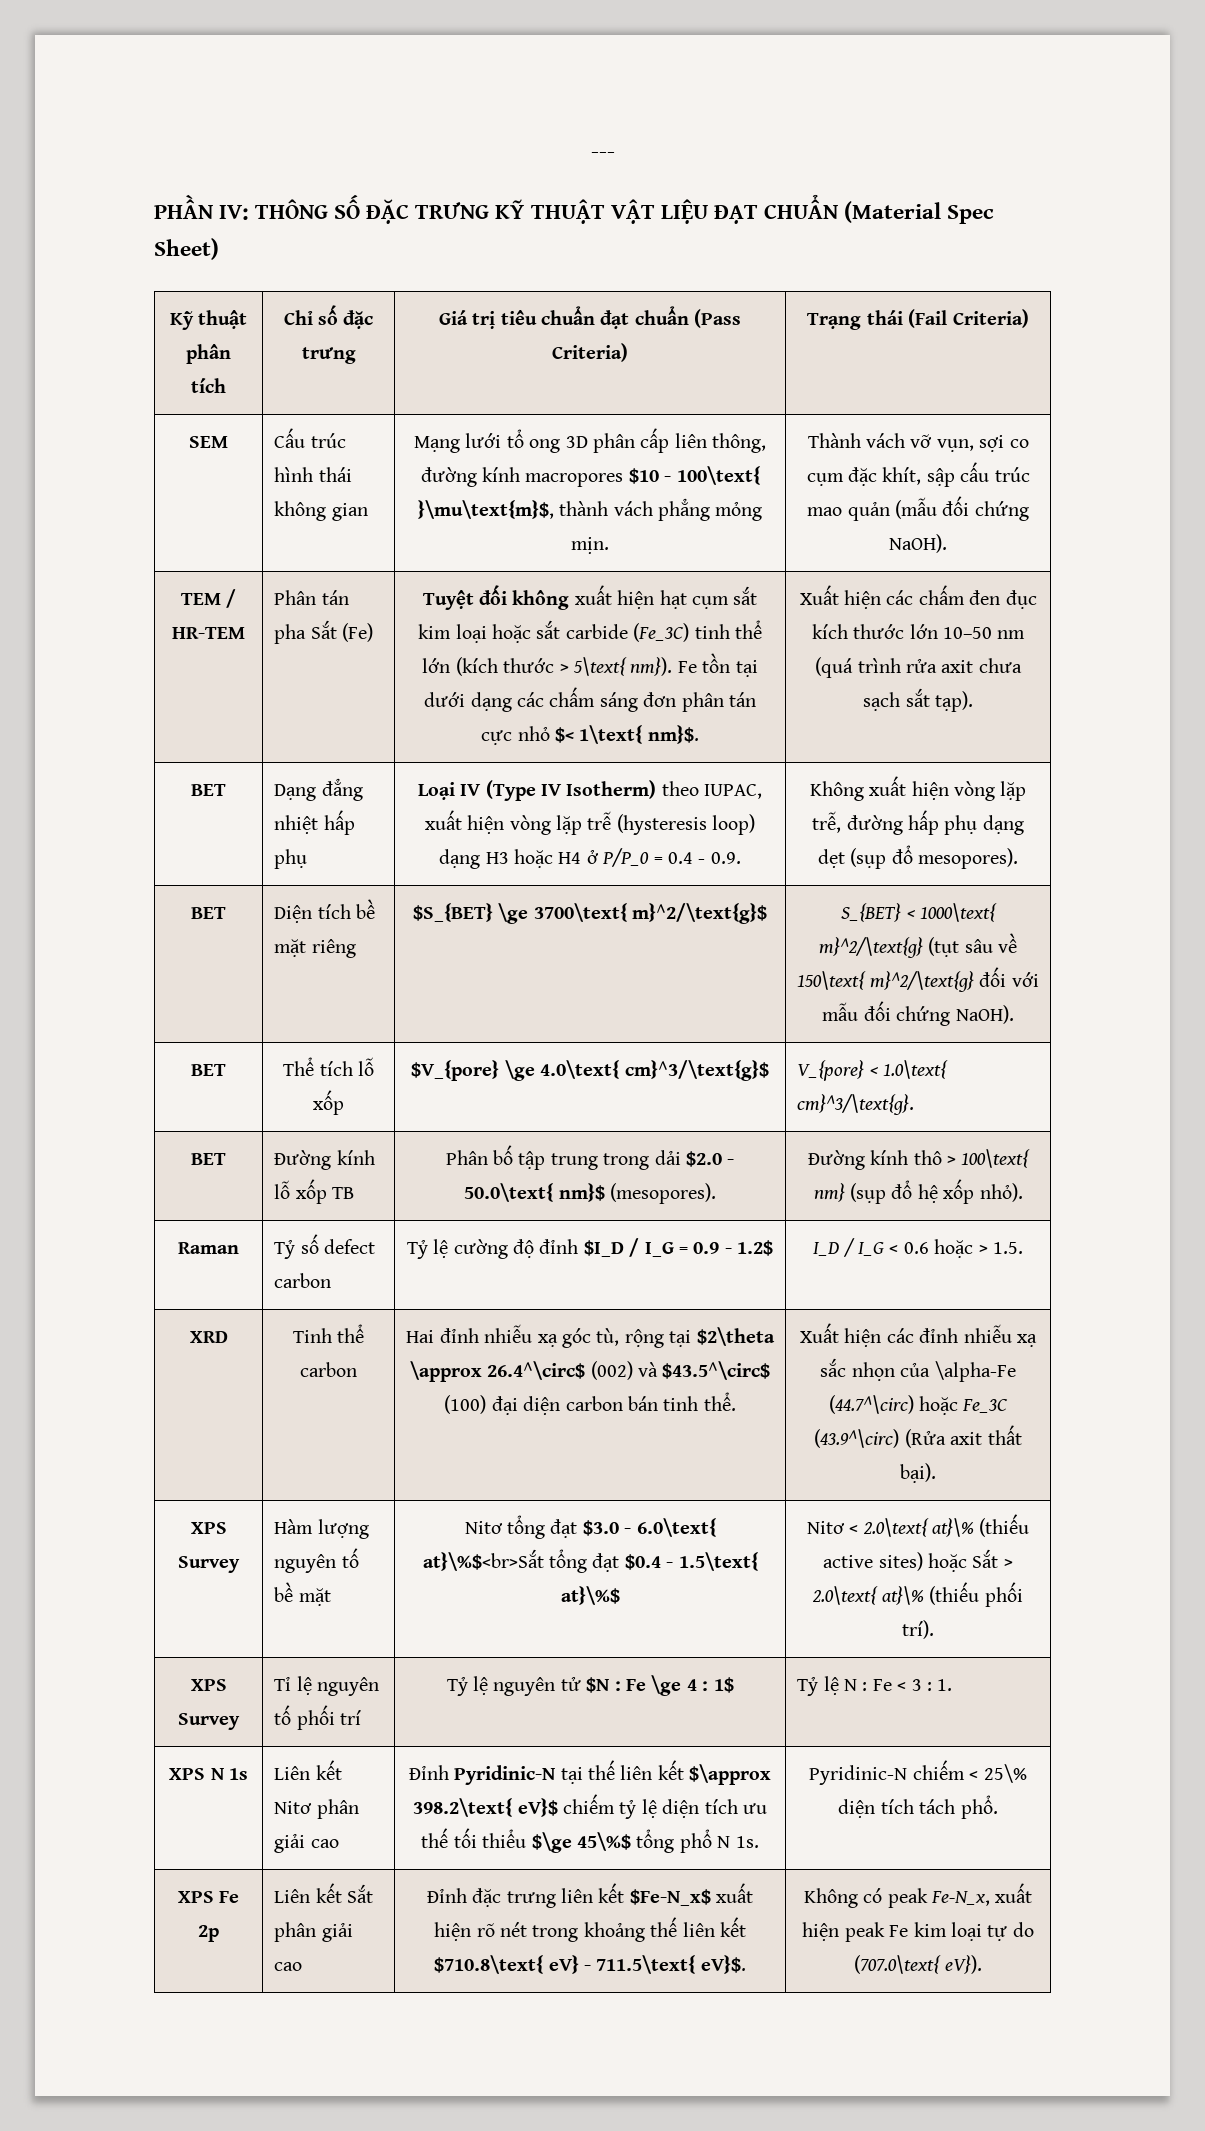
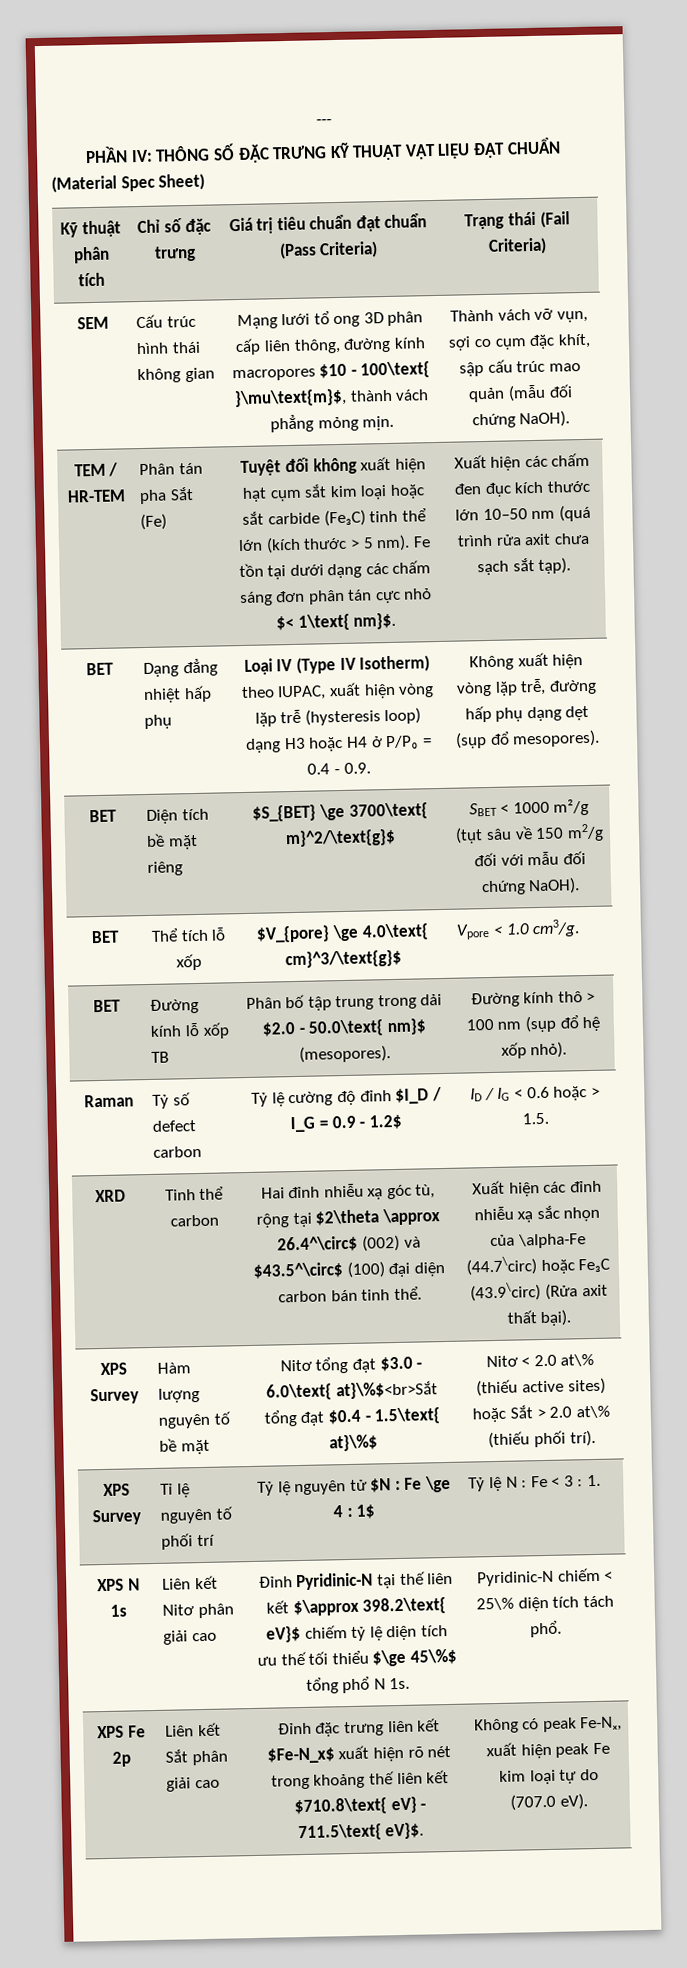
[633,623,690,642] (Fe_3C) -> [323,509,366,527] (Fe₃C)
[573,657,673,676] 5\text{ nm}). -> [362,534,411,552] 5 nm).
[602,848,650,867] P/P_0 -> [385,735,420,751] P/P₀
[841,903,997,922] [818,937,923,958] S_{BET} < 1000\text{ m}^2/\text{g} -> [468,798,590,817] SBET < 1000 m²/g
[797,971,974,992] 150\text{ m}^2/\text{g} -> [535,823,604,842] 150 m2/g
[797,1060,949,1081] [797,1094,915,1115] V_{pore} < 1.0\text{ cm}^3/\text{g}. -> [456,919,581,940] Vpore < 1.0 cm3/g.
[961,1149,1031,1168] [813,1183,845,1202] 100\text{ nm} -> [465,1018,522,1031] 100 nm
[813,1238,884,1257] I_D / I_G -> [470,1087,511,1102] ID / IG
[828,1395,1009,1415] [814,1429,900,1448] (44.7^\circ) hoặc Fe_3C (43.9^\circ) -> [465,1256,611,1276] [470,1282,542,1302] (44.7\circ) hoặc Fe₃C (43.9\circ)
[862,1518,974,1537] 2.0\text{ at}\% -> [533,1353,595,1367] 2.0 at\%
[812,1586,924,1605] 2.0\text{ at}\% -> [549,1405,610,1419] 2.0 at\%
[930,1891,990,1906] Fe-N_x, -> [580,1716,623,1732] Fe-Nₓ,
[854,1955,982,1974] (707.0\text{ eV}). -> [510,1793,588,1811] (707.0 eV).

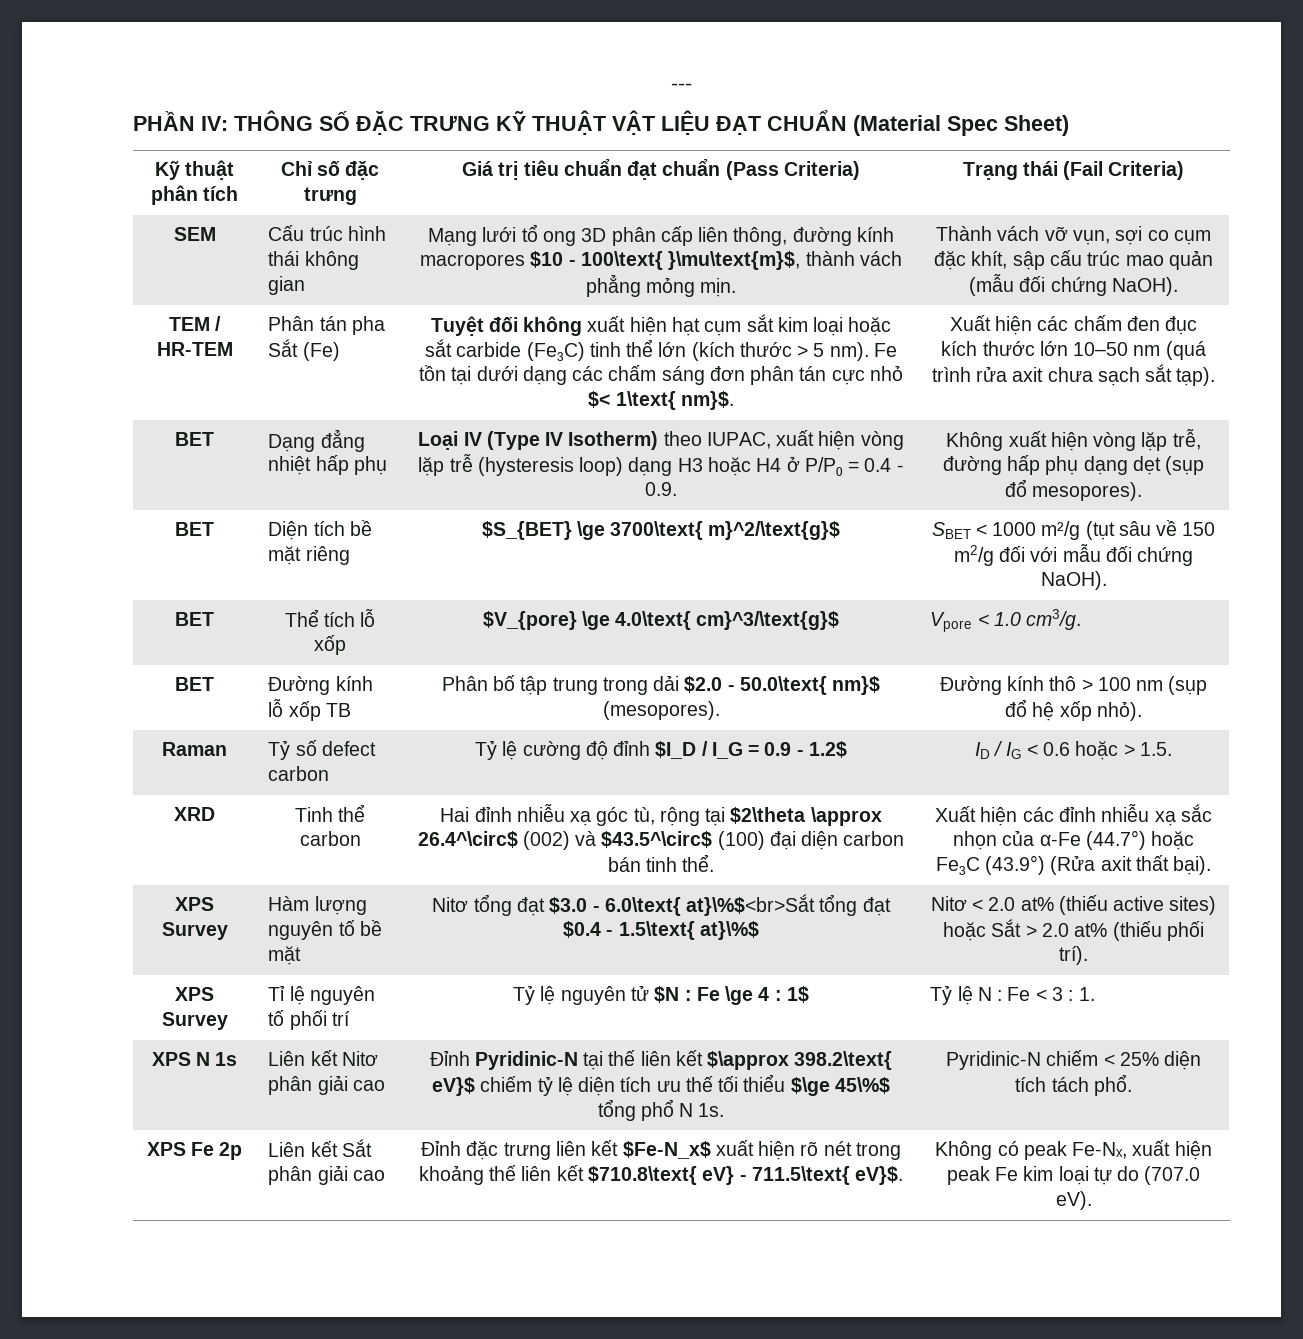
[517,1233,586,1249] [465,1256,537,1276] \alpha-Fe (44.7\circ) -> [1039,830,1146,850] α-Fe (44.7°)
[470,1282,542,1302] (43.9\circ) -> [985,855,1046,875] (43.9°)
[560,1353,595,1367] at\% -> [1020,897,1054,911] at%
[575,1405,610,1419] at\% -> [1074,923,1108,937] at%
[476,1597,515,1611] 25\% -> [1119,1052,1159,1066] 25%

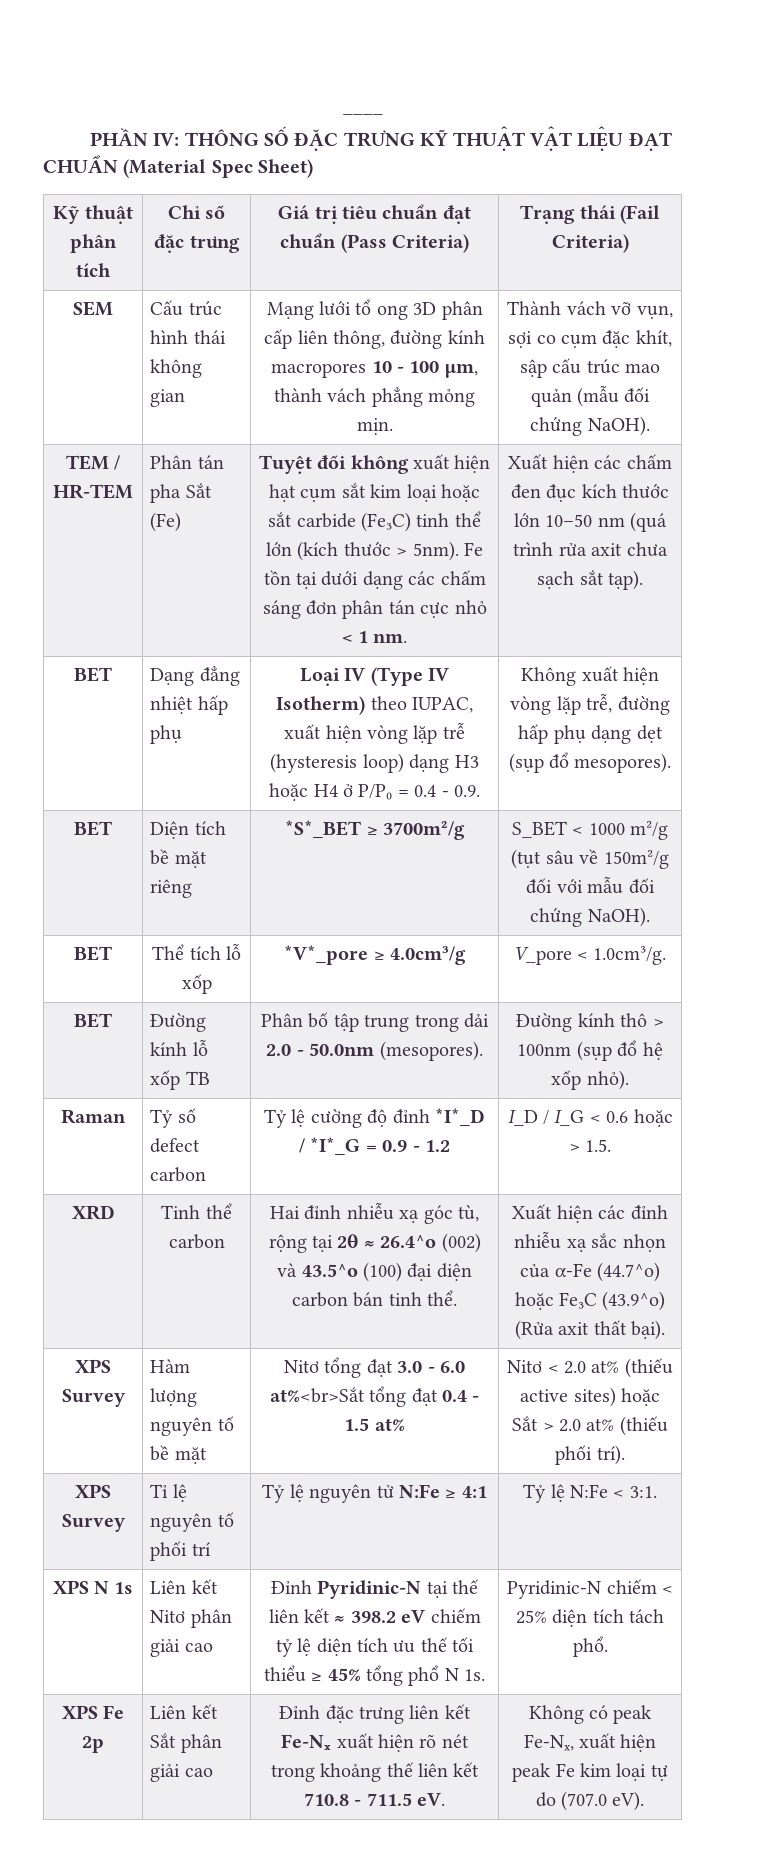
[671,83,692,91] --- -> [342,112,383,115] ____
[530,251,801,270] $10 - 100\text{ }\mu\text{m}$, -> [371,361,478,378] 10 - 100 µm,
[813,342,869,361] 5 nm). -> [412,541,459,561] 5nm).
[588,391,734,410] $< 1\text{ nm}$. -> [342,631,407,643] < 1 nm.
[481,521,841,540] [931,522,971,539] $S_{BET} \ge 3700\text{ m}^2/\text{g}$ | SBET -> [285,820,465,840] [511,821,567,838] *S*_BET ≥ 3700m²/g | S_BET
[1182,522,1216,536] [953,545,994,566] 150 m2/g -> [603,850,669,869] 150m²/g
[482,611,840,630] [930,609,1082,632] $V_{pore} \ge 4.0\text{ cm}^3/\text{g}$ | Vpore < 1.0 cm3/g. -> [284,945,466,965] [513,946,667,965] *V*_pore ≥ 4.0cm³/g | V_pore < 1.0cm³/g.
[684,676,881,695] $2.0 - 50.0\text{ nm}$ -> [266,1043,375,1056] 2.0 - 50.0nm
[1097,677,1164,691] 100 nm -> [517,1044,572,1056] 100nm
[655,741,847,759] [975,741,1022,759] $I_D / I_G = 0.9 - 1.2$ | ID / IG -> [435,1108,485,1127] [299,1137,450,1156] [507,1110,585,1126] *I*_D / *I*_G = 0.9 - 1.2 | I_D / I_G
[730,807,882,826] [417,831,518,848] $2\theta \approx 26.4^\circ$ -> [337,1234,437,1248] 2θ ≈ 26.4^o
[601,831,713,848] $43.5^\circ$ -> [301,1264,358,1277] 43.5^o
[1085,830,1146,850] (44.7°) -> [596,1262,660,1282] (44.7^o)
[985,855,1046,875] (43.9°) -> [602,1291,666,1311] (43.9^o)
[549,894,891,916] [563,921,759,940] $3.0 - 6.0\text{ at}\%$<br>Sắt tổng đạt $0.4 - 1.5\text{ at}\%$ -> [397,1361,465,1373] [269,1386,480,1407] [344,1418,405,1431] 3.0 - 6.0 at%<br>Sắt tổng đạt 0.4 - 1.5 at%
[654,986,809,1005] [930,985,1095,1005] $N : Fe \ge 4 : 1$ | Tỷ lệ N : Fe < 3 : 1. -> [398,1484,487,1498] [523,1484,657,1503] N:Fe ≥ 4:1 | Tỷ lệ N:Fe < 3:1.
[707,1051,893,1070] [432,1077,476,1096] $\approx 398.2\text{ eV}$ -> [334,1610,426,1623] ≈ 398.2 eV
[790,1077,890,1096] $\ge 45\%$ -> [311,1668,361,1681] ≥ 45%
[622,1141,711,1159] $Fe-N_x$ -> [281,1734,332,1751] Fe-Nₓ
[588,1166,904,1185] $710.8\text{ eV} - 711.5\text{ eV}$. -> [303,1793,446,1806] 710.8 - 711.5 eV.

